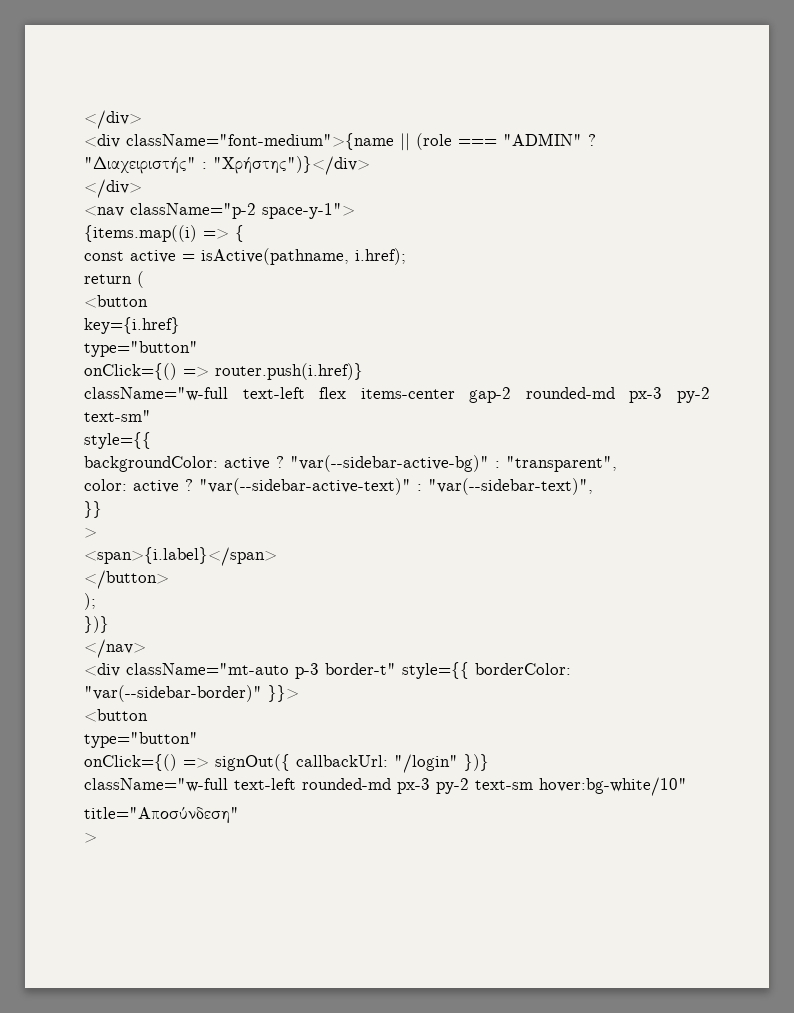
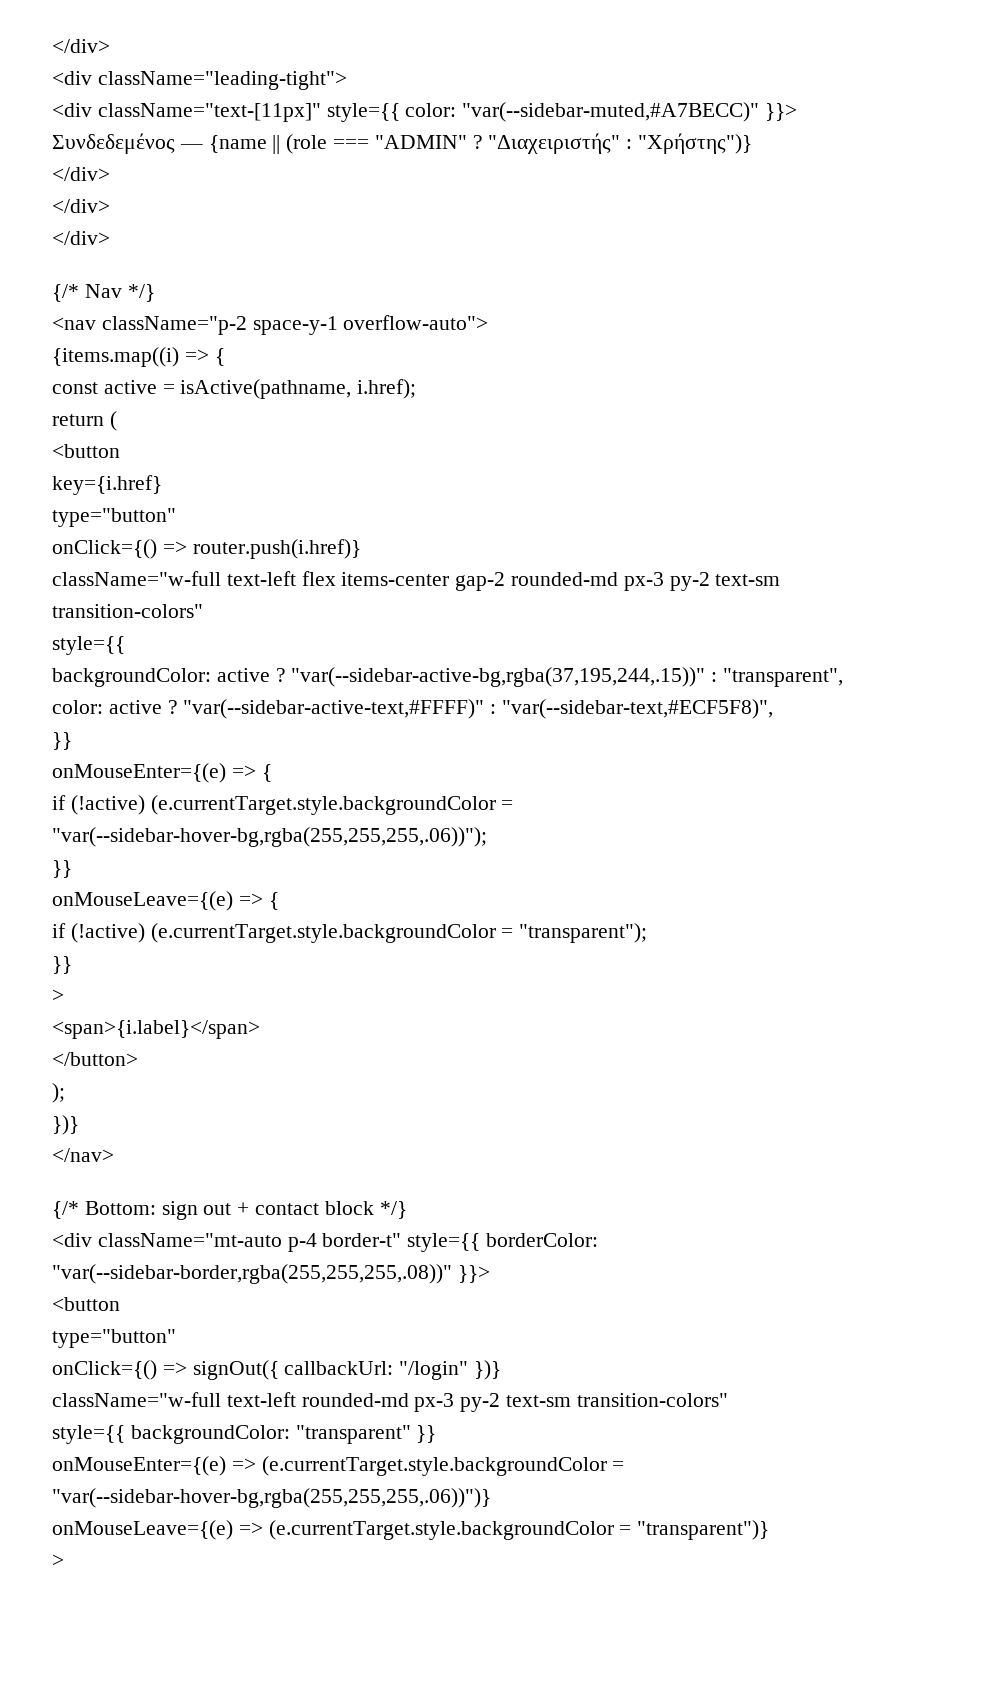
[126,133,394,150] className="font-medium">{name -> [97,71,347,90] [52,102,798,122] [52,133,267,154] className="leading-tight"> // <div className="text-[11px]" style={{ color: "var(--sidebar-muted,#A7BECC)" }}> // Συνδεδεμένος — {name
[213,156,370,175] [84,179,142,198] "Χρήστης")}</div> // </div> -> [638,133,753,154] [52,167,110,181] [52,199,110,213] [52,231,110,245] [52,284,155,302] "Χρήστης")} // </div> // </div> // </div> // {/* Nav */}
[262,203,355,219] space-y-1"> -> [252,315,489,335] space-y-1 overflow-auto">
[84,410,151,422] text-sm" -> [715,574,781,586] [52,604,203,618] text-sm transition-colors"
[290,455,489,472] "var(--sidebar-active-bg)" -> [291,667,706,687] "var(--sidebar-active-bg,rgba(37,195,244,.15))"
[199,478,593,495] "var(--sidebar-active-text)" : "var(--sidebar-text)", -> [183,699,774,719] [52,732,72,750] [52,763,272,783] [52,795,514,815] [52,827,487,847] [52,860,72,878] [52,891,279,911] [52,923,648,943] "var(--sidebar-active-text,#FFFF)" : "var(--sidebar-text,#ECF5F8)", // }} // onMouseEnter={(e) => { // if (!active) (e.currentTarget.style.backgroundColor = "var(--sidebar-hover-bg,rgba(255,255,255,.06))"); // }} // onMouseLeave={(e) => { // if (!active) (e.currentTarget.style.backgroundColor = "transparent");
(146, 648) none -> [52,1201,407,1220] // {/* Bottom: sign out + contact block */}
[295,663,319,679] p-3 -> [287,1233,317,1252] p-4
[84,685,262,702] "var(--sidebar-border)" -> [52,1264,452,1284] "var(--sidebar-border,rgba(255,255,255,.08))"
[539,777,687,796] [84,807,239,824] hover:bg-white/10" // title="Αποσύνδεση" -> [576,1393,728,1407] [52,1425,437,1444] [52,1456,625,1476] [52,1488,491,1508] [52,1520,770,1540] transition-colors" // style={{ backgroundColor: "transparent" }} // onMouseEnter={(e) => (e.currentTarget.style.backgroundColor = "var(--sidebar-hover-bg,rgba(255,255,255,.06))")} // onMouseLeave={(e) => (e.currentTarget.style.backgroundColor = "transparent")}

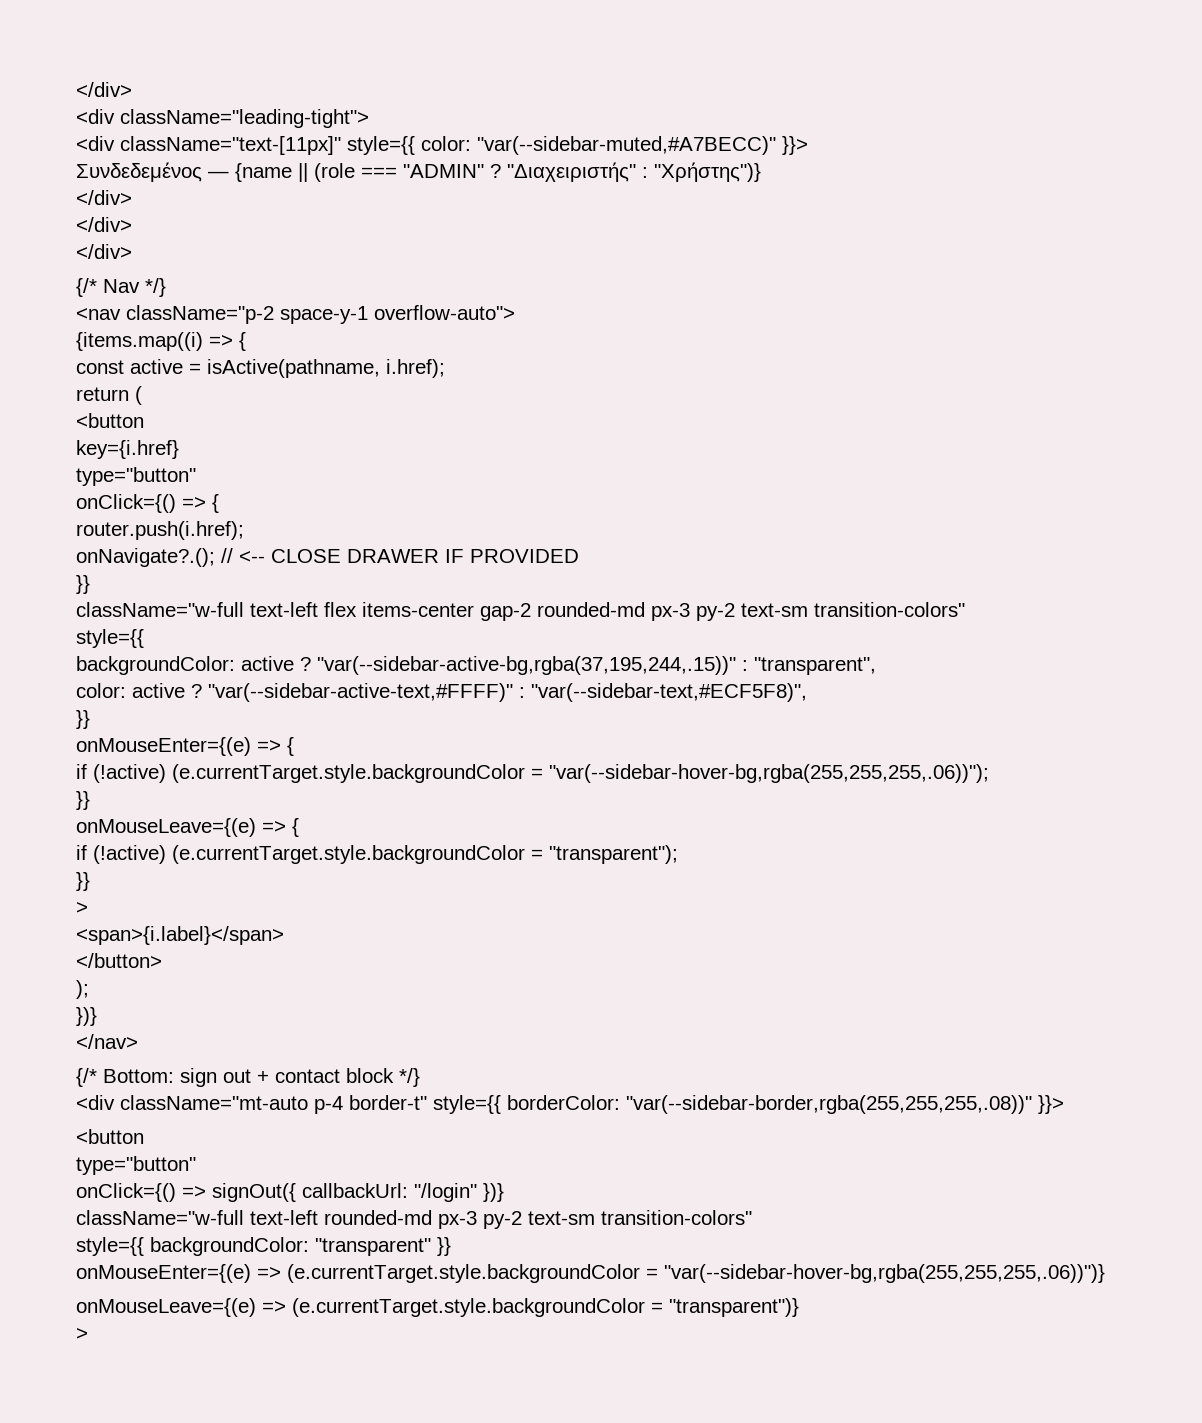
[192,539,361,559] router.push(i.href)} -> [212,494,219,513] [76,521,244,540] [76,548,579,567] [76,575,90,594] { // router.push(i.href); // onNavigate?.(); // <-- CLOSE DRAWER IF PROVIDED // }}

